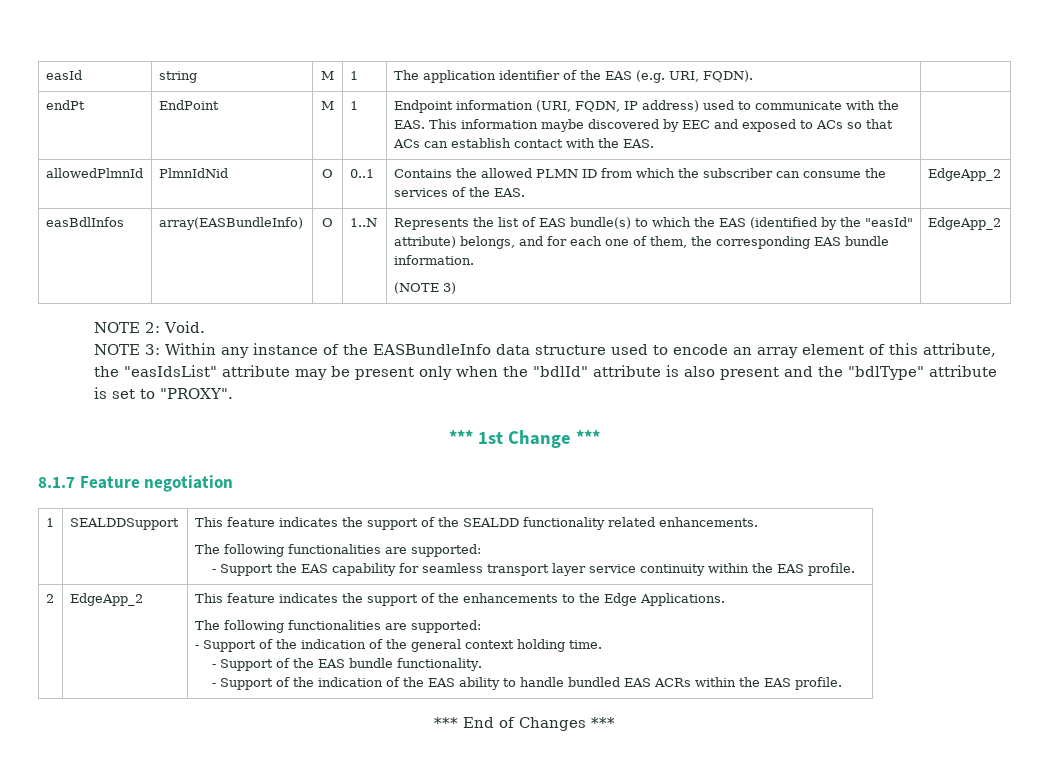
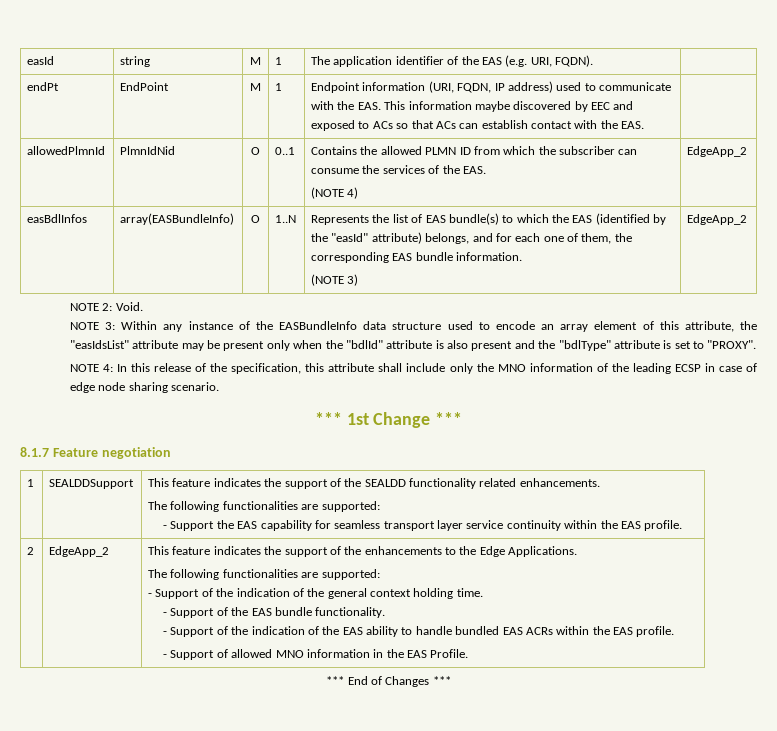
(525, 192) none -> [311,187,359,199] // (NOTE 4)
(233, 393) none -> [69,363,757,374] [69,382,220,393] // NOTE 4: In this release of the specification, this attribute shall include only the MNO information of the leading ECSP in case of edge node sharing scenario.
(842, 683) none -> [163,649,469,660] // - Support of allowed MNO information in the EAS Profile.

